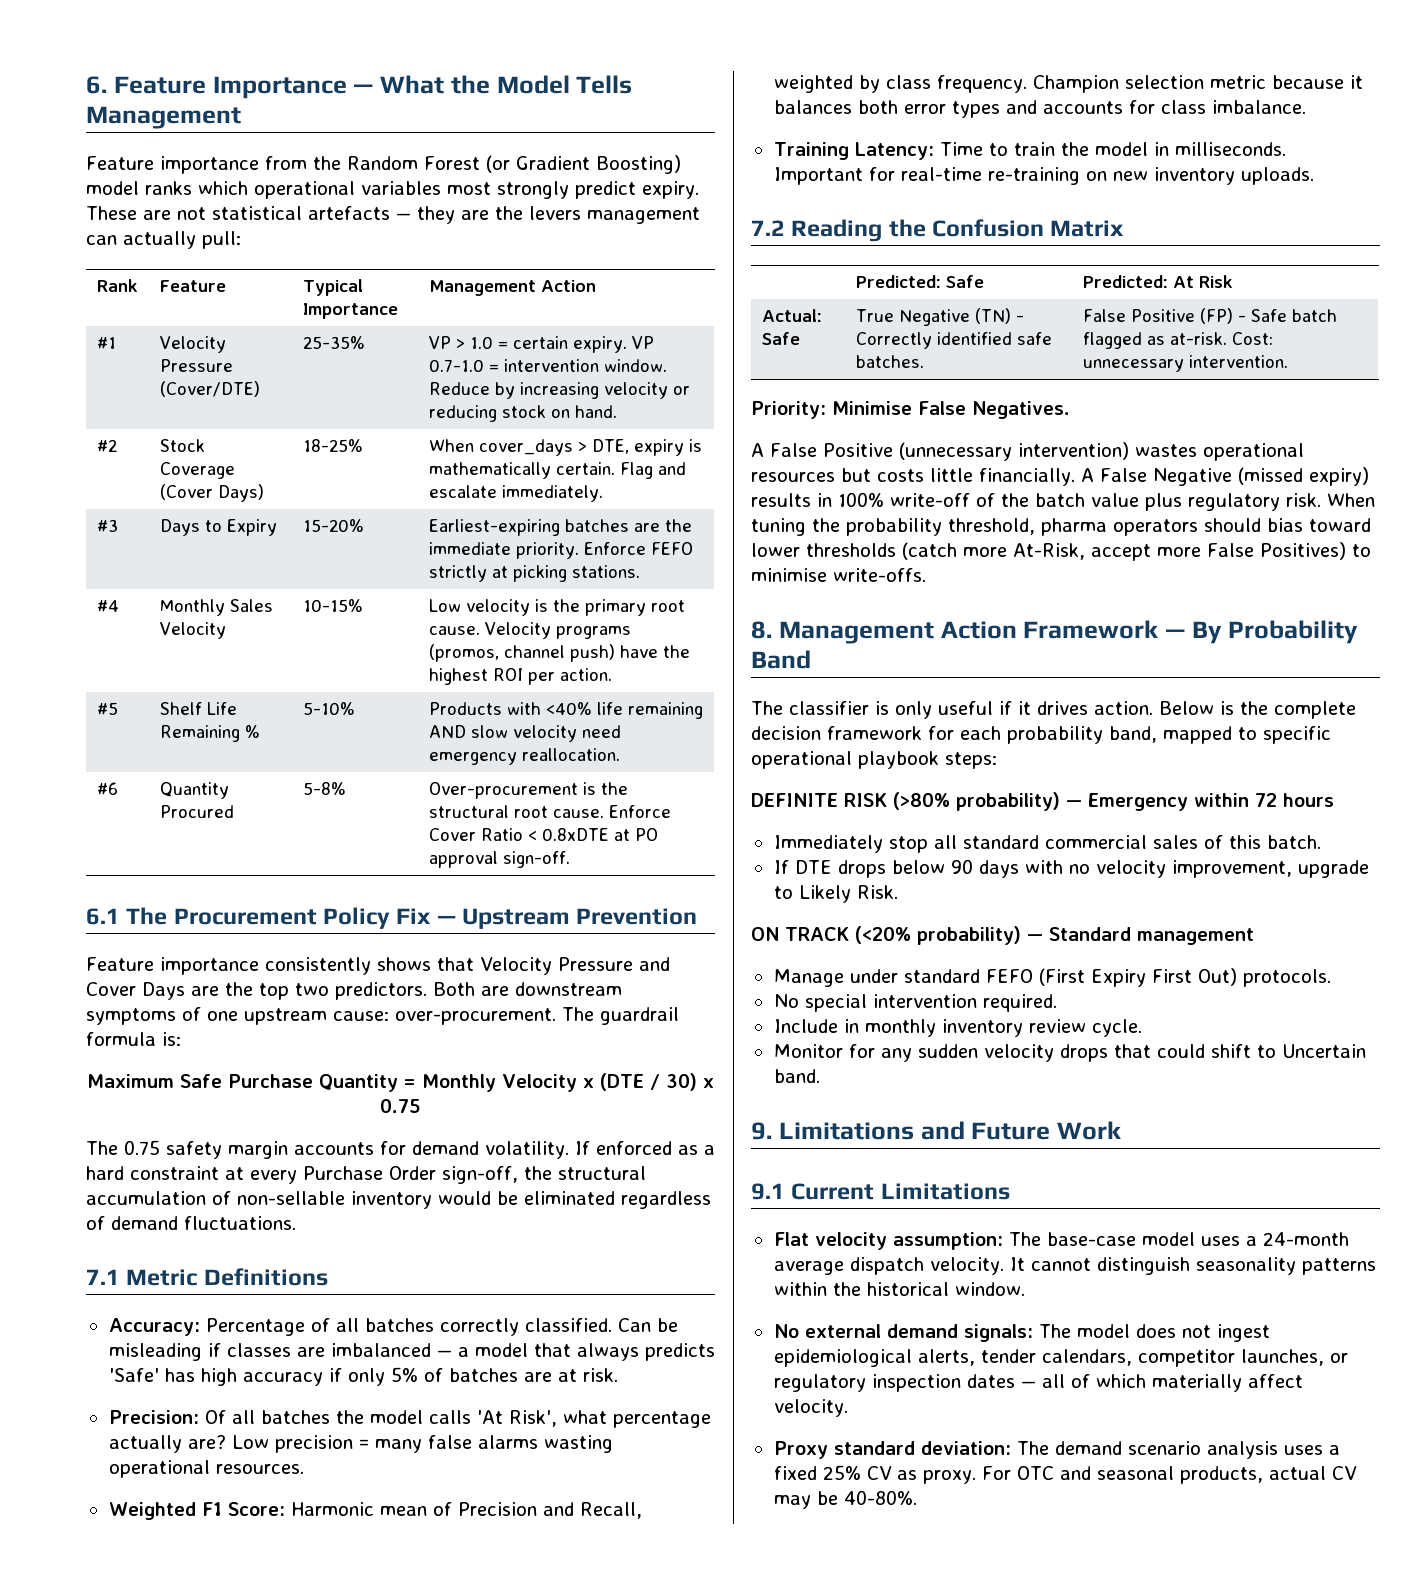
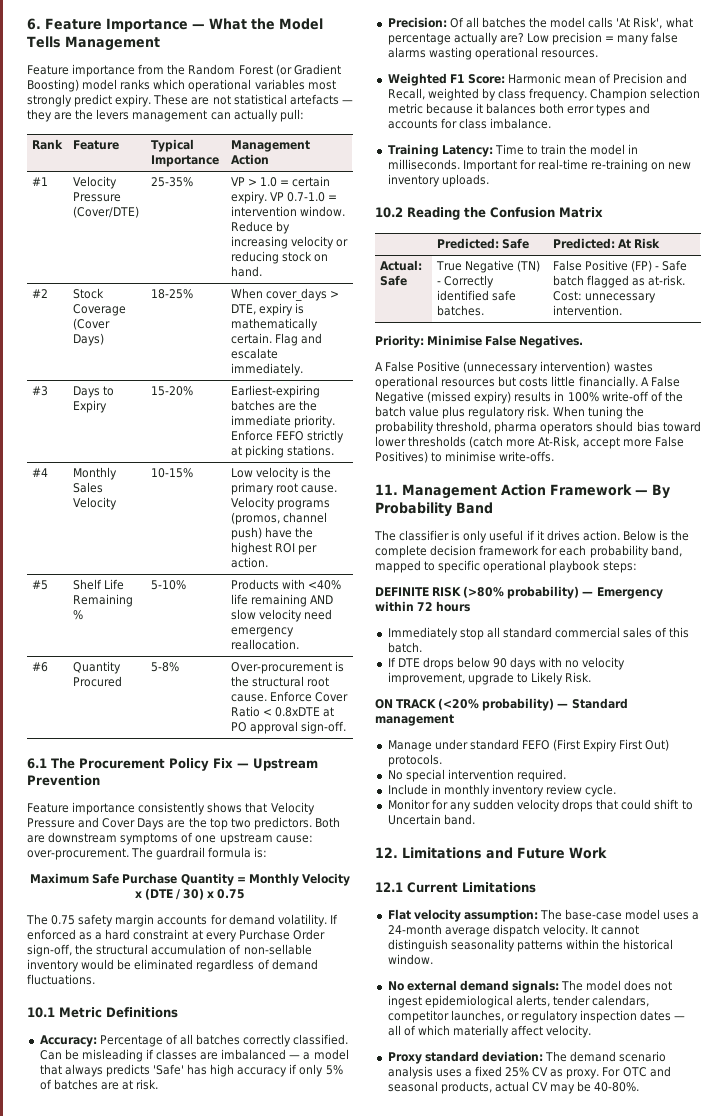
[86,1269,120,1285] 7.1 -> [27,1007,55,1018] 10.1
[751,220,785,236] 7.2 -> [375,207,403,218] 10.2
[751,621,772,639] 8. -> [375,484,398,495] 11.
[751,1122,772,1140] 9. -> [375,847,398,858] 12.
[751,1183,785,1200] 9.1 -> [375,882,403,892] 12.1

